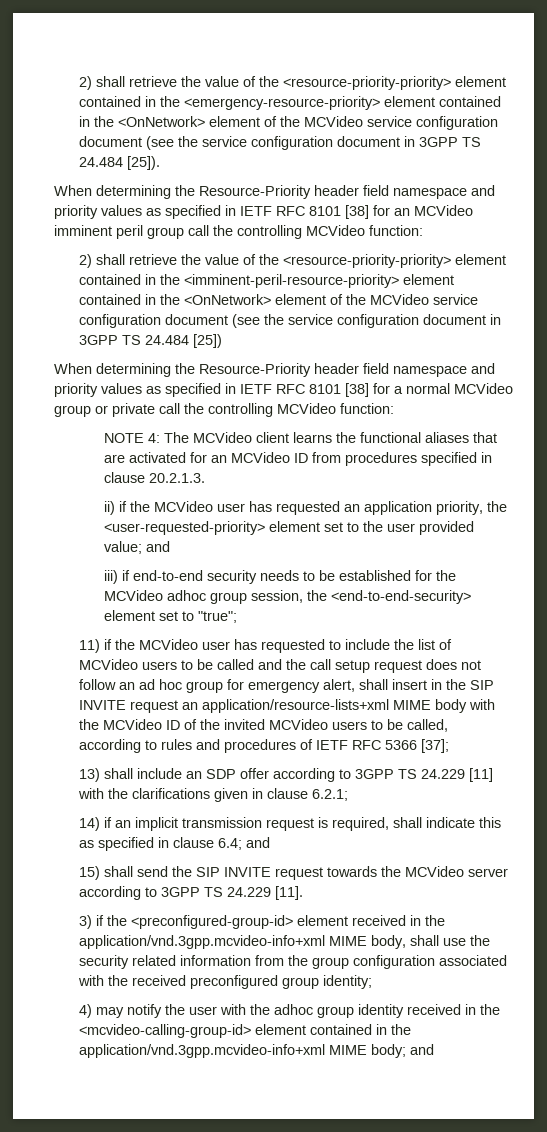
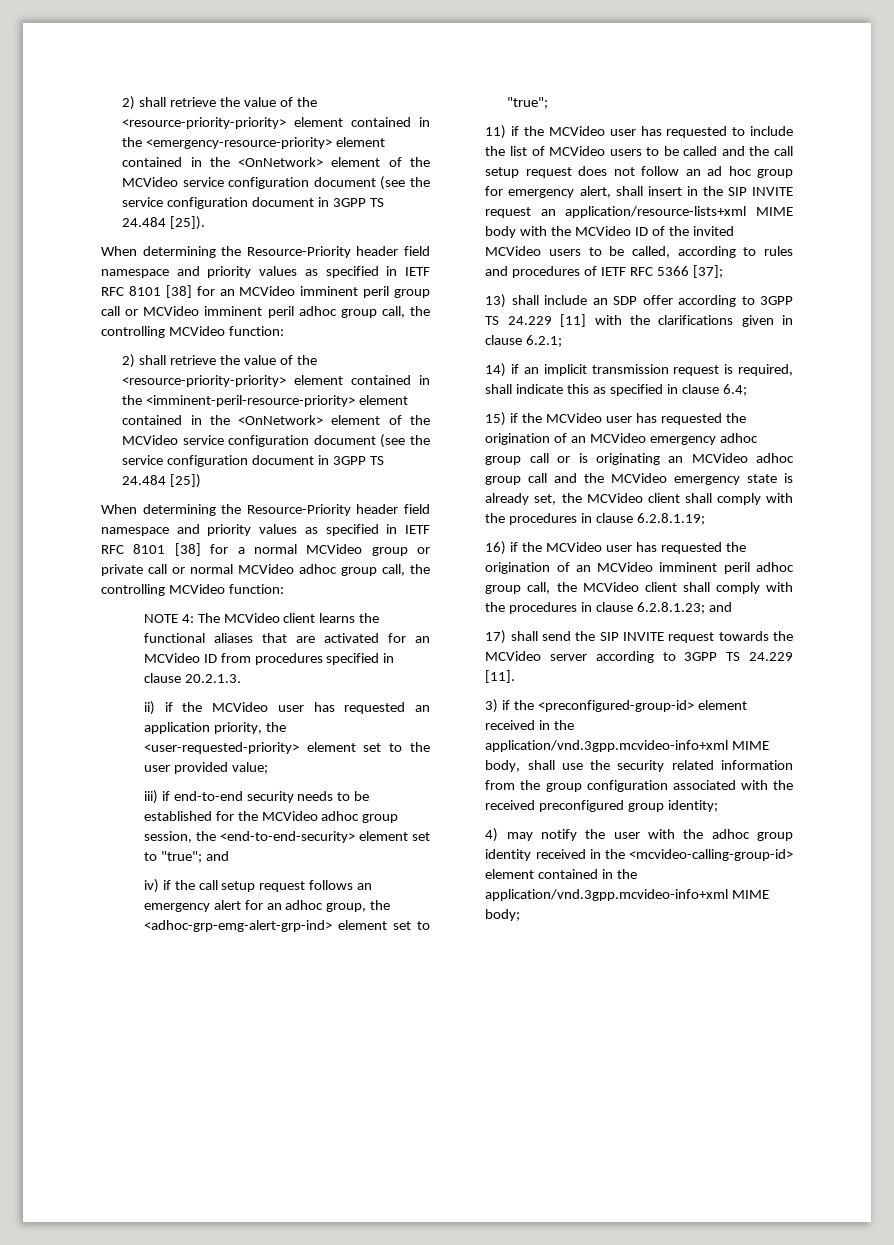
(209, 230) none -> [125,306,405,318] or MCVideo imminent peril adhoc group call,
(180, 408) none -> [172,564,405,576] or normal MCVideo adhoc group call,
[146,541,171,552] and -> (268, 768) none
(238, 617) none -> [205,851,229,861] [143,879,373,893] [143,900,391,912] [143,920,430,932] [506,97,548,109] and // iv) if the call setup request follows an emergency alert for an adhoc group, the <adhoc-grp-emg-alert-grp-ind> element set to "true";
[246,837,271,848] [79,866,101,880] and // 15) -> [485,412,746,426] [485,433,758,445] [485,453,794,465] [485,473,793,485] [485,493,793,505] [485,513,706,525] [485,541,746,555] [485,562,794,574] [485,582,793,594] [485,602,732,614] [485,630,507,644] // 15) if the MCVideo user has requested the origination of an MCVideo emergency adhoc group call or is originating an MCVideo adhoc group call and the MCVideo emergency state is already set, the MCVideo client shall comply with the procedures in clause 6.2.8.1.19; // 16) if the MCVideo user has requested the origination of an MCVideo imminent peril adhoc group call, the MCVideo client shall comply with the procedures in clause 6.2.8.1.23; and // 17)
[410,1044,435,1055] and -> (521, 915) none

